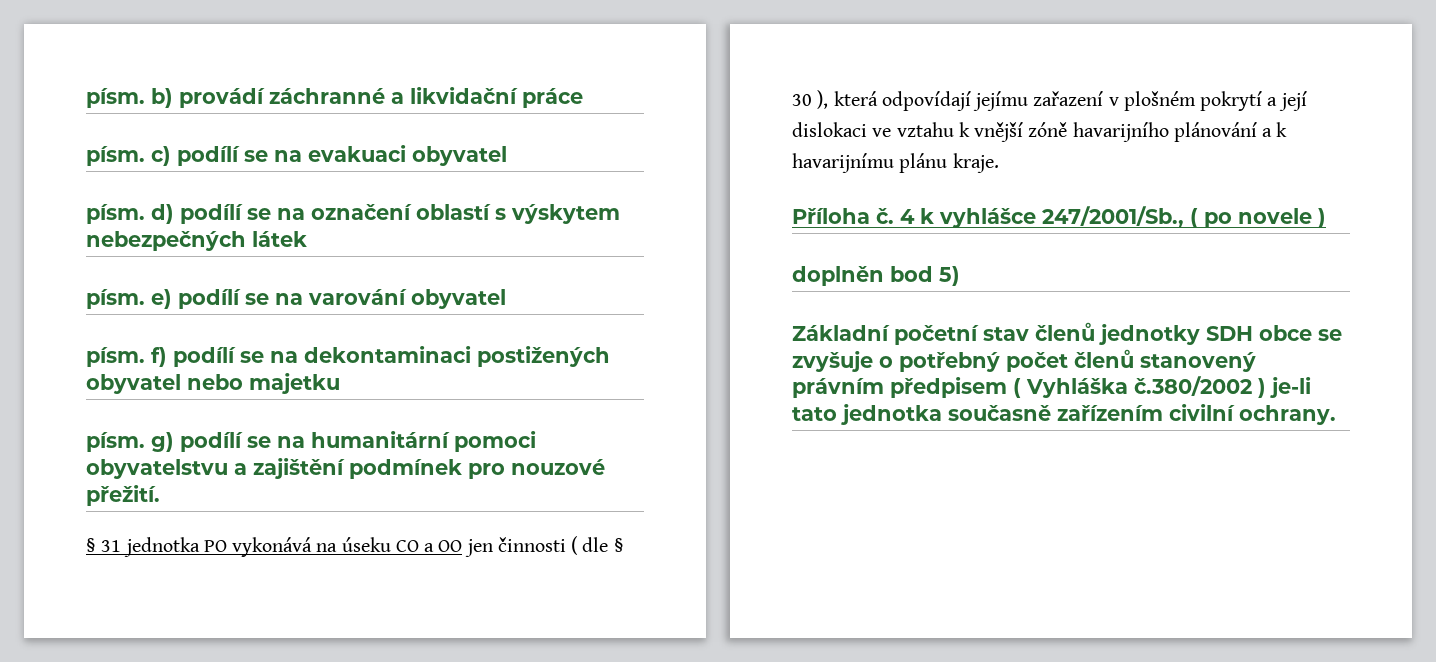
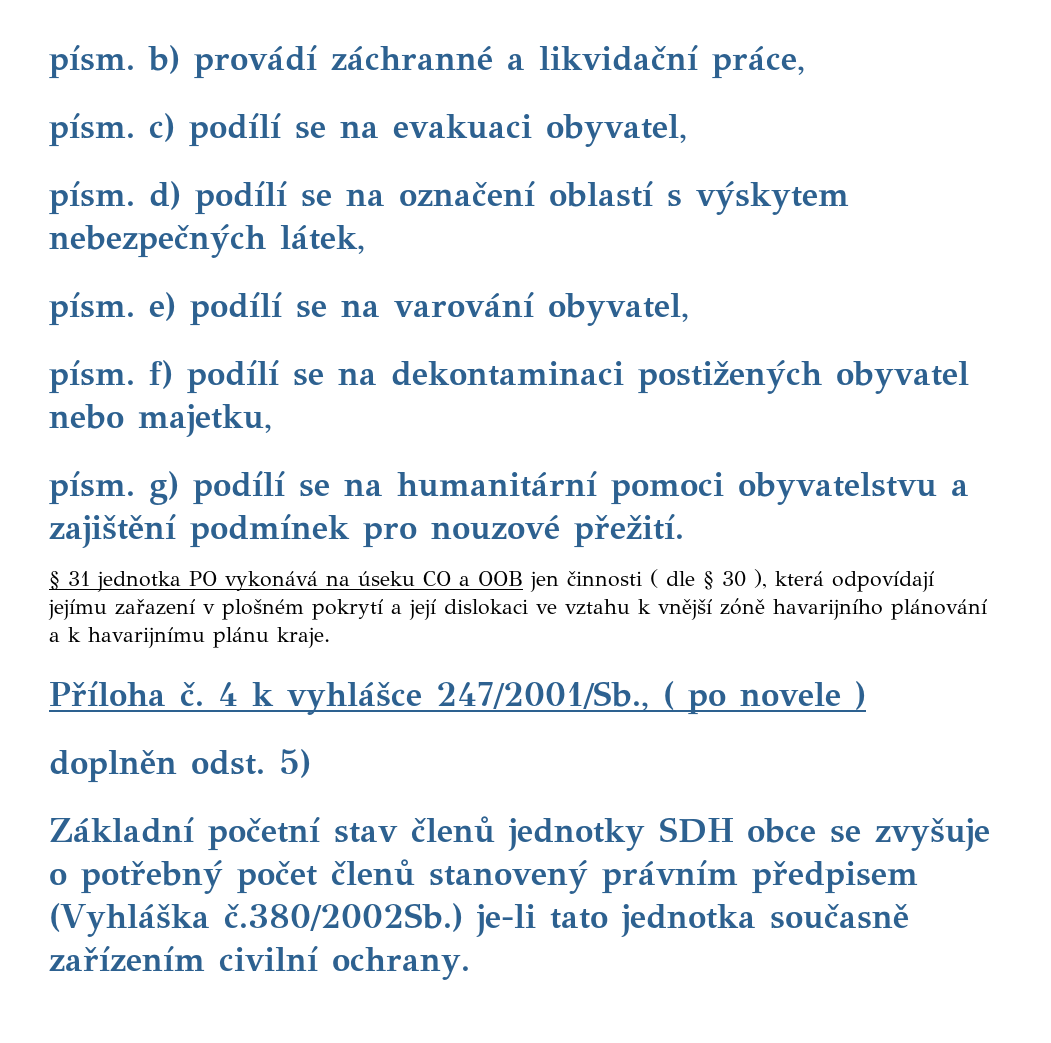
[522,88,583,108] práce -> [712,46,805,79] práce,
[412,146,507,166] obyvatel -> [545,114,687,147] obyvatel,
[252,231,307,247] látek -> [280,225,365,254] látek,
[411,289,506,309] obyvatel -> [547,293,689,326] obyvatel,
[249,373,340,394] majetku -> [138,404,272,437] majetku,
[438,540,463,552] OO -> [478,571,523,586] OOB
[890,266,933,282] bod -> [191,750,265,775] odst.
[1013,376,1266,398] ( Vyhláška č.380/2002 ) -> [49,903,463,937] (Vyhláška č.380/2002Sb.)

